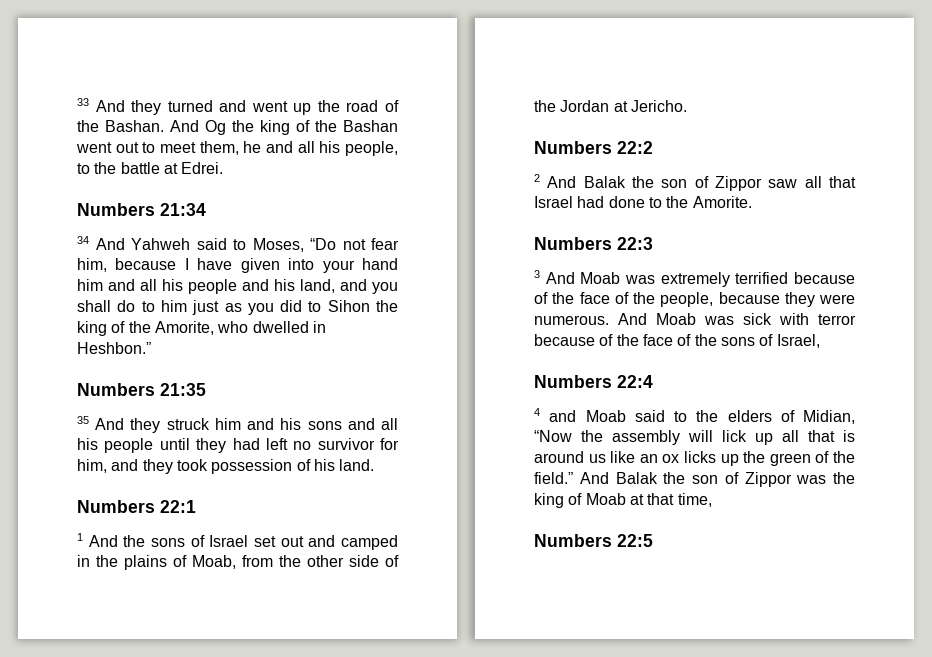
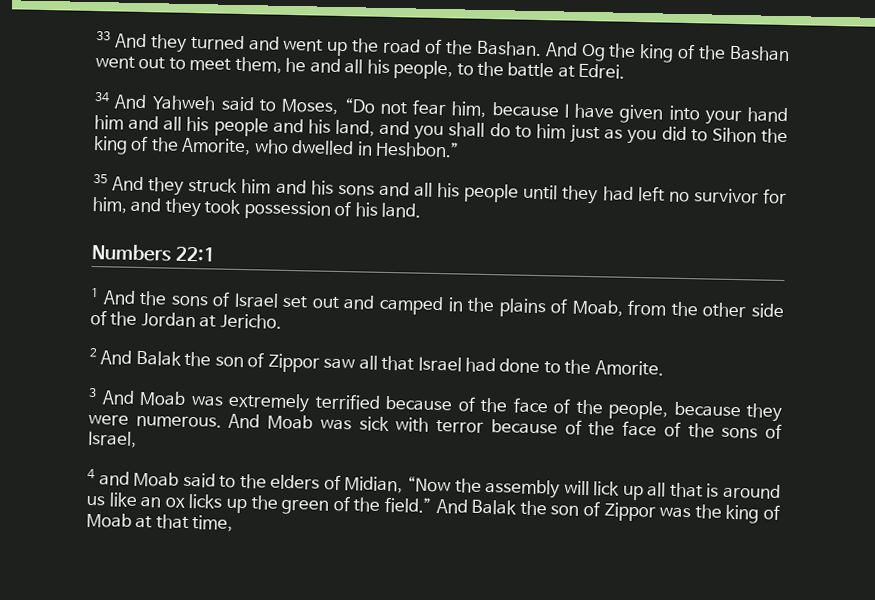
[77,203,206,216] // Numbers 21:34 -> (626, 71) none
[77,383,206,396] // Numbers 21:35 -> (461, 149) none
[534,141,653,154] // Numbers 22:2 -> (282, 321) none
[534,237,653,250] // Numbers 22:3 -> (664, 368) none
[534,375,653,388] // Numbers 22:4 -> (137, 439) none
[534,534,653,547] // Numbers 22:5 -> (234, 523) none

